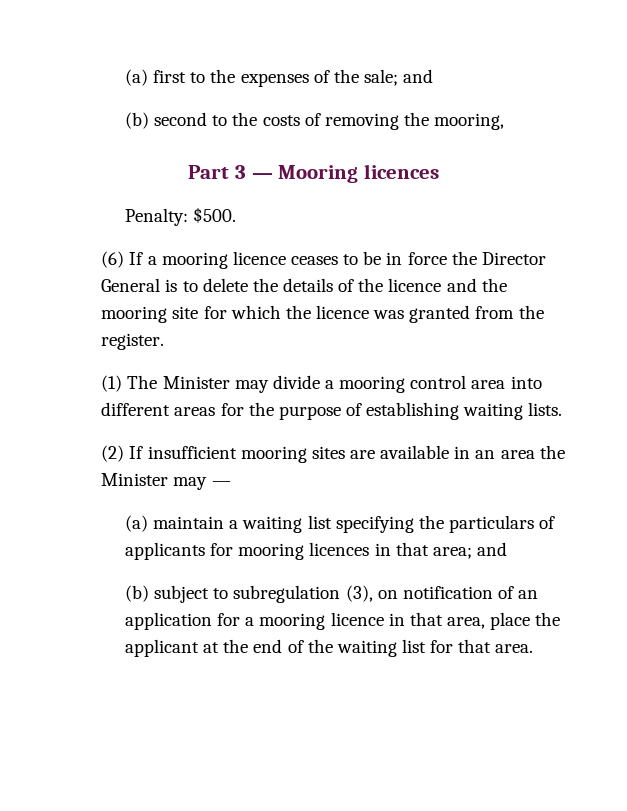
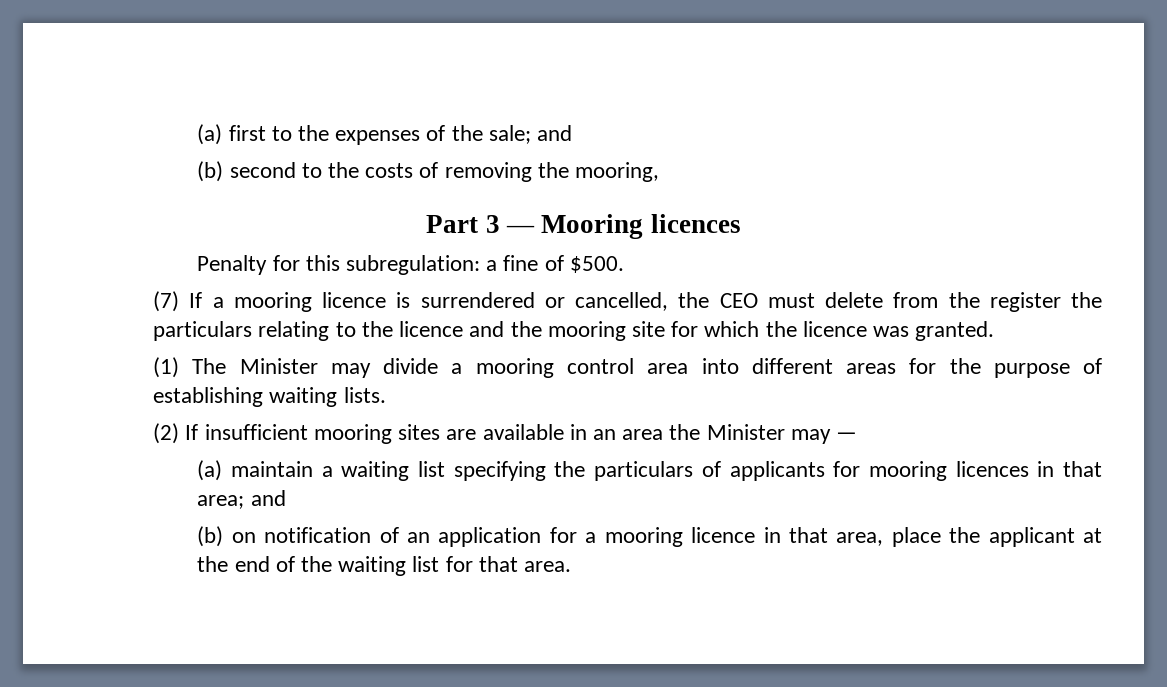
[125,208,189,226] Penalty: -> [197,255,564,275] Penalty for this subregulation: a fine of
[101,251,125,268] (6) -> [153,291,180,312] (7)
[291,251,546,265] [101,278,355,292] ceases to be in force the Director General is to delete the details of -> [396,292,1103,312] [153,321,356,341] is surrendered or cancelled, the CEO must delete from the register the particulars relating to
[409,305,544,323] [101,333,165,350] granted from the register. -> [915,321,995,341] granted.
[154,585,373,603] subject to subregulation (3), -> (224, 536) none

